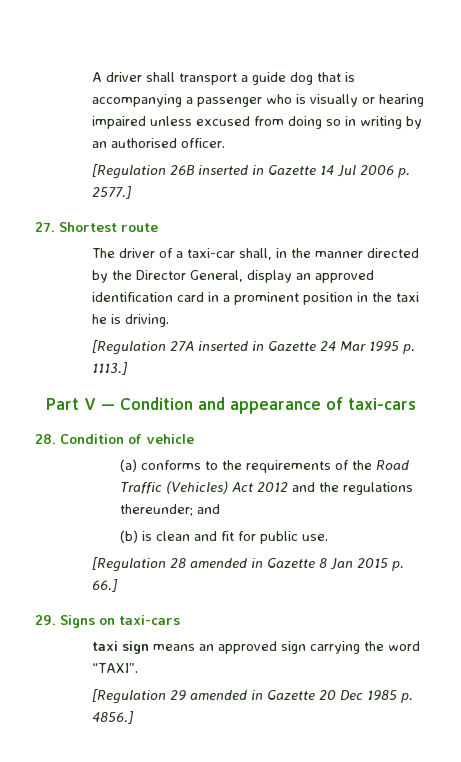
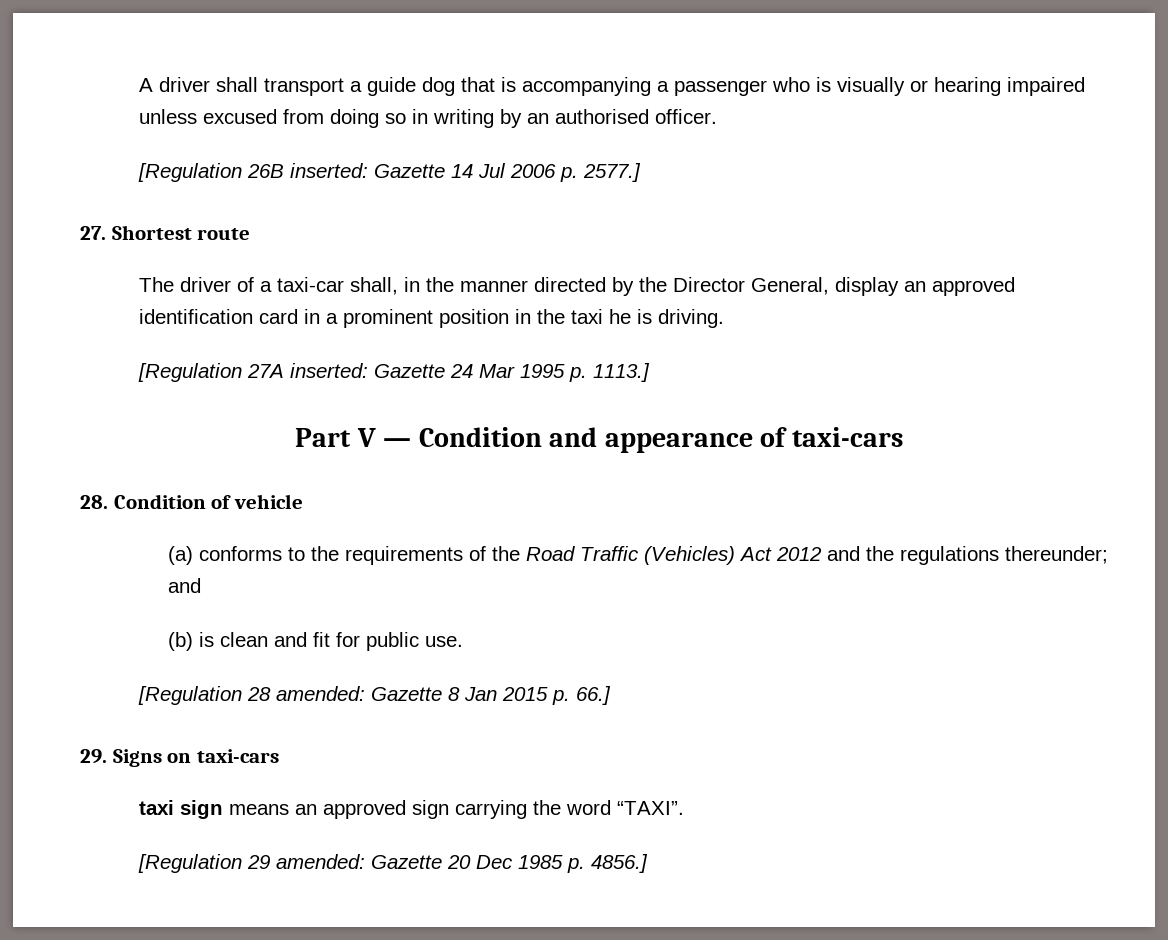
[197,165,264,175] inserted in -> [289,163,368,178] inserted:
[197,341,264,351] inserted in -> [289,363,368,378] inserted:
[189,558,263,568] amended in -> [275,686,365,701] amended:
[189,690,263,700] amended in -> [275,854,365,869] amended:

